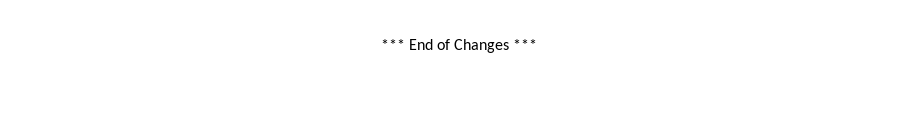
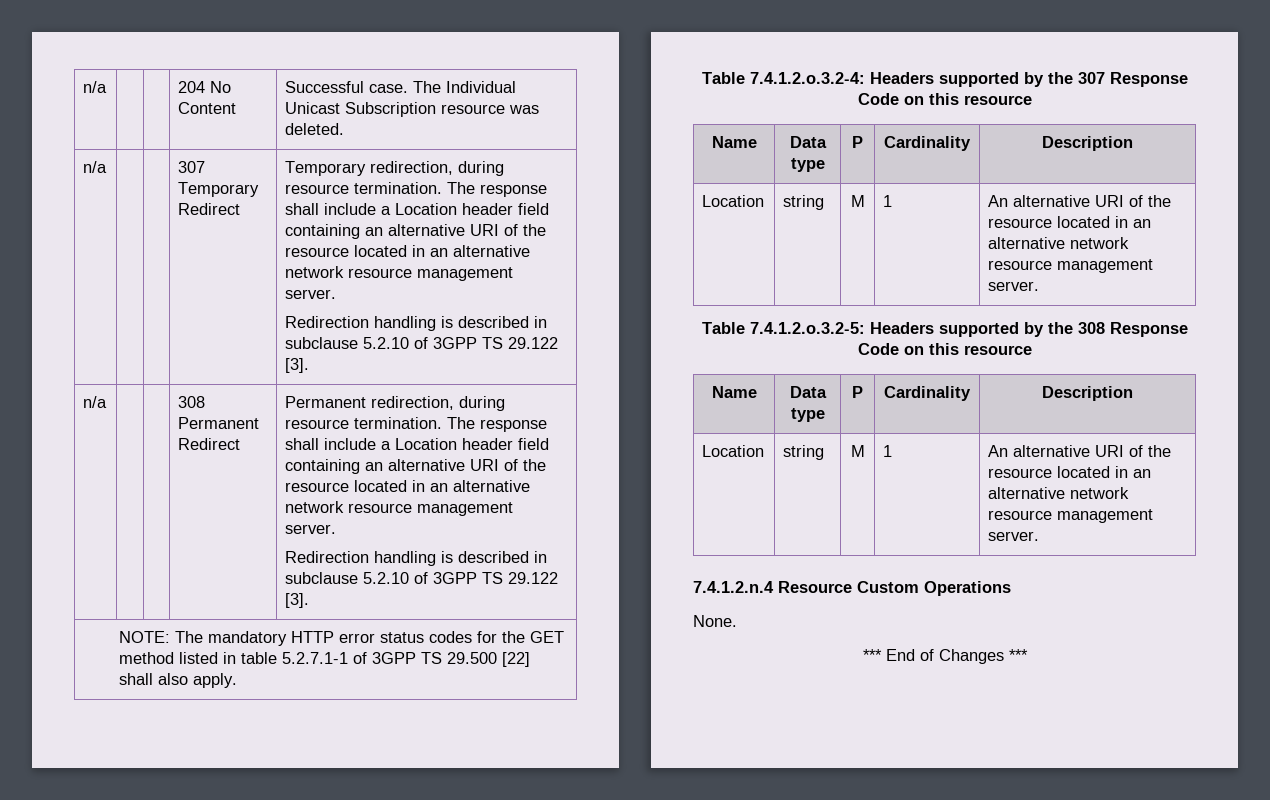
(380, 44) none -> [83,81,108,93] [178,81,232,93] [178,102,237,114] [285,81,517,93] [285,102,540,117] [285,123,345,135] [83,161,108,173] [178,161,206,173] [178,182,260,197] [178,203,241,215] [285,161,505,176] [285,182,548,197] [285,203,550,215] [285,224,547,239] [285,245,531,257] [285,266,514,281] [285,289,337,299] [285,316,548,331] [285,337,559,349] [285,358,310,373] [83,396,108,408] [178,396,206,408] [178,417,260,429] [178,438,241,450] [285,396,506,411] [285,417,548,432] [285,438,550,450] [285,459,547,474] [285,480,531,492] [285,501,514,516] [285,524,337,534] [285,551,548,566] [285,572,559,584] [285,593,310,608] [118,631,564,646] [118,652,530,667] [118,673,237,688] [701,72,1188,87] [857,93,1032,105] [711,136,757,148] [789,136,827,148] [790,158,825,172] [852,136,863,148] [884,136,971,151] [1042,136,1133,151] [702,195,765,207] [783,195,825,210] [850,195,865,207] [883,195,893,207] [988,195,1172,207] [988,216,1152,228] [988,237,1130,249] [988,259,1154,273] [988,281,1040,291] [701,322,1188,337] [857,343,1032,355] [711,386,757,398] [789,386,827,398] [790,408,825,422] [852,386,863,398] [884,386,971,401] [1042,386,1133,401] [702,445,765,457] [783,445,825,460] [850,445,865,457] [883,445,893,457] [988,445,1172,457] [988,466,1152,478] [988,487,1130,499] [988,509,1154,523] [988,531,1040,541] [693,581,1011,596] [693,615,737,627] n/a | | | 204 No Content | Successful case. The Individual Unicast Subscription resource was deleted. // n/a | | | 307 Temporary Redirect | Temporary redirection, during resource termination. The response shall include a Location header field containing an alternative URI of the resource located in an alternative network resource management server. // Redirection handling is described in subclause 5.2.10 of 3GPP TS 29.122 [3]. // n/a | | | 308 Permanent Redirect | Permanent redirection, during resource termination. The response shall include a Location header field containing an alternative URI of the resource located in an alternative network resource management server. // Redirection handling is described in subclause 5.2.10 of 3GPP TS 29.122 [3]. // NOTE: The mandatory HTTP error status codes for the GET method listed in table 5.2.7.1-1 of 3GPP TS 29.500 [22] shall also apply. // Table 7.4.1.2.o.3.2-4: Headers supported by the 307 Response Code on this resource // Name | Data type | P | Cardinality | Description // Location | string | M | 1 | An alternative URI of the resource located in an alternative network resource management server. // Table 7.4.1.2.o.3.2-5: Headers supported by the 308 Response Code on this resource // Name | Data type | P | Cardinality | Description // Location | string | M | 1 | An alternative URI of the resource located in an alternative network resource management server. // 7.4.1.2.n.4 Resource Custom Operations // None. //

